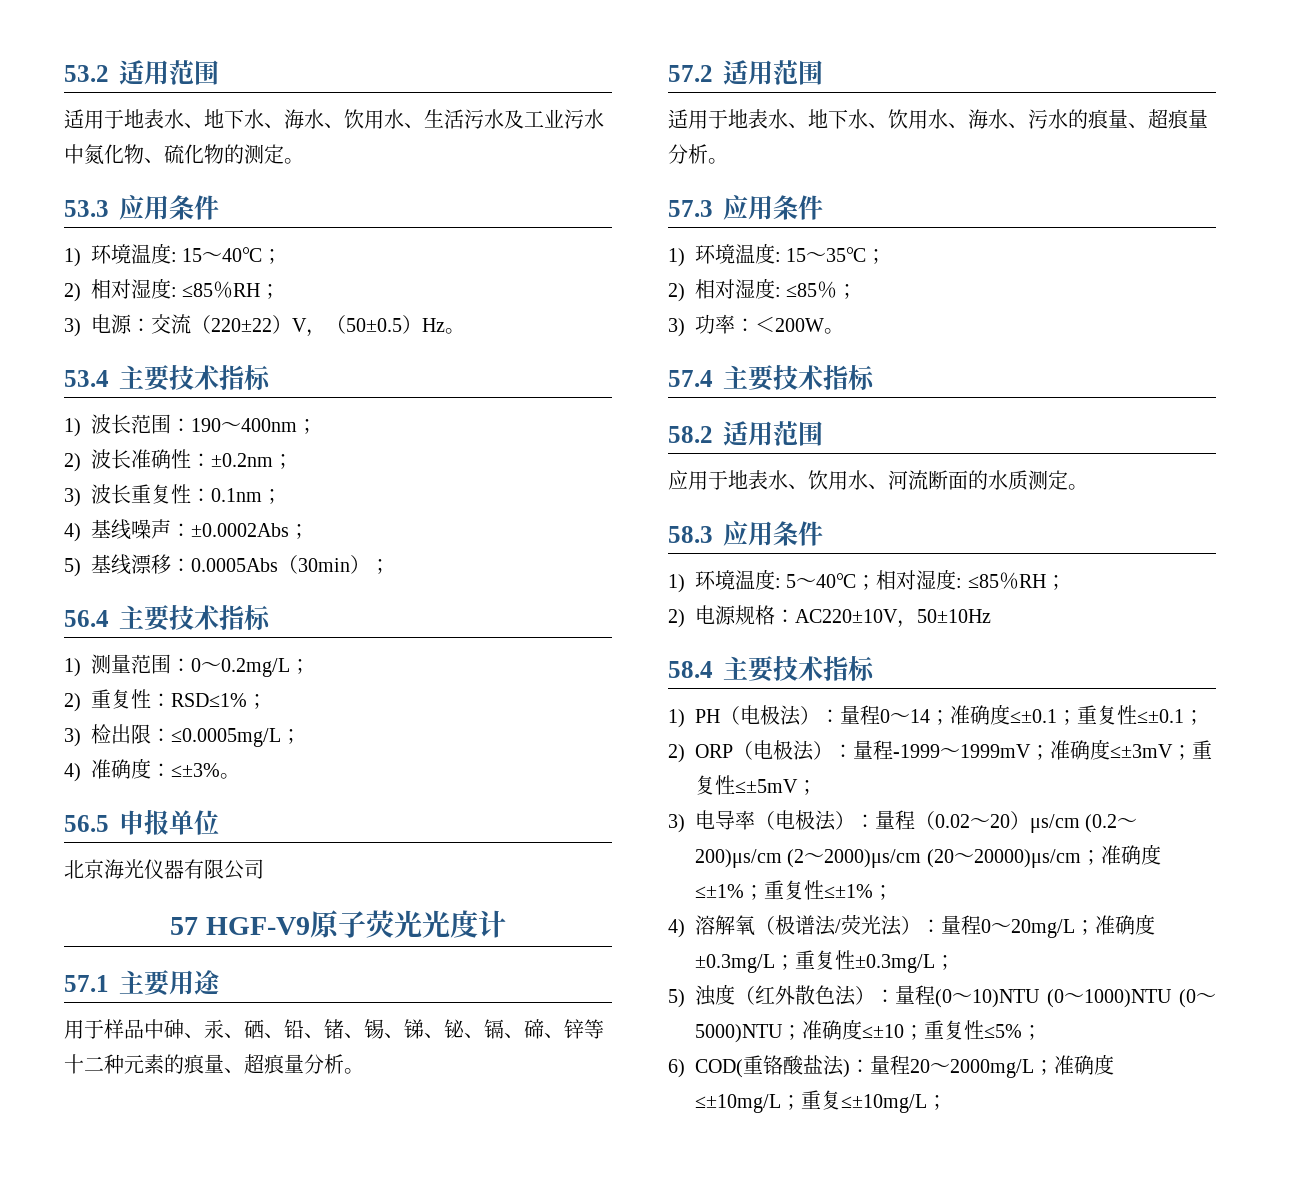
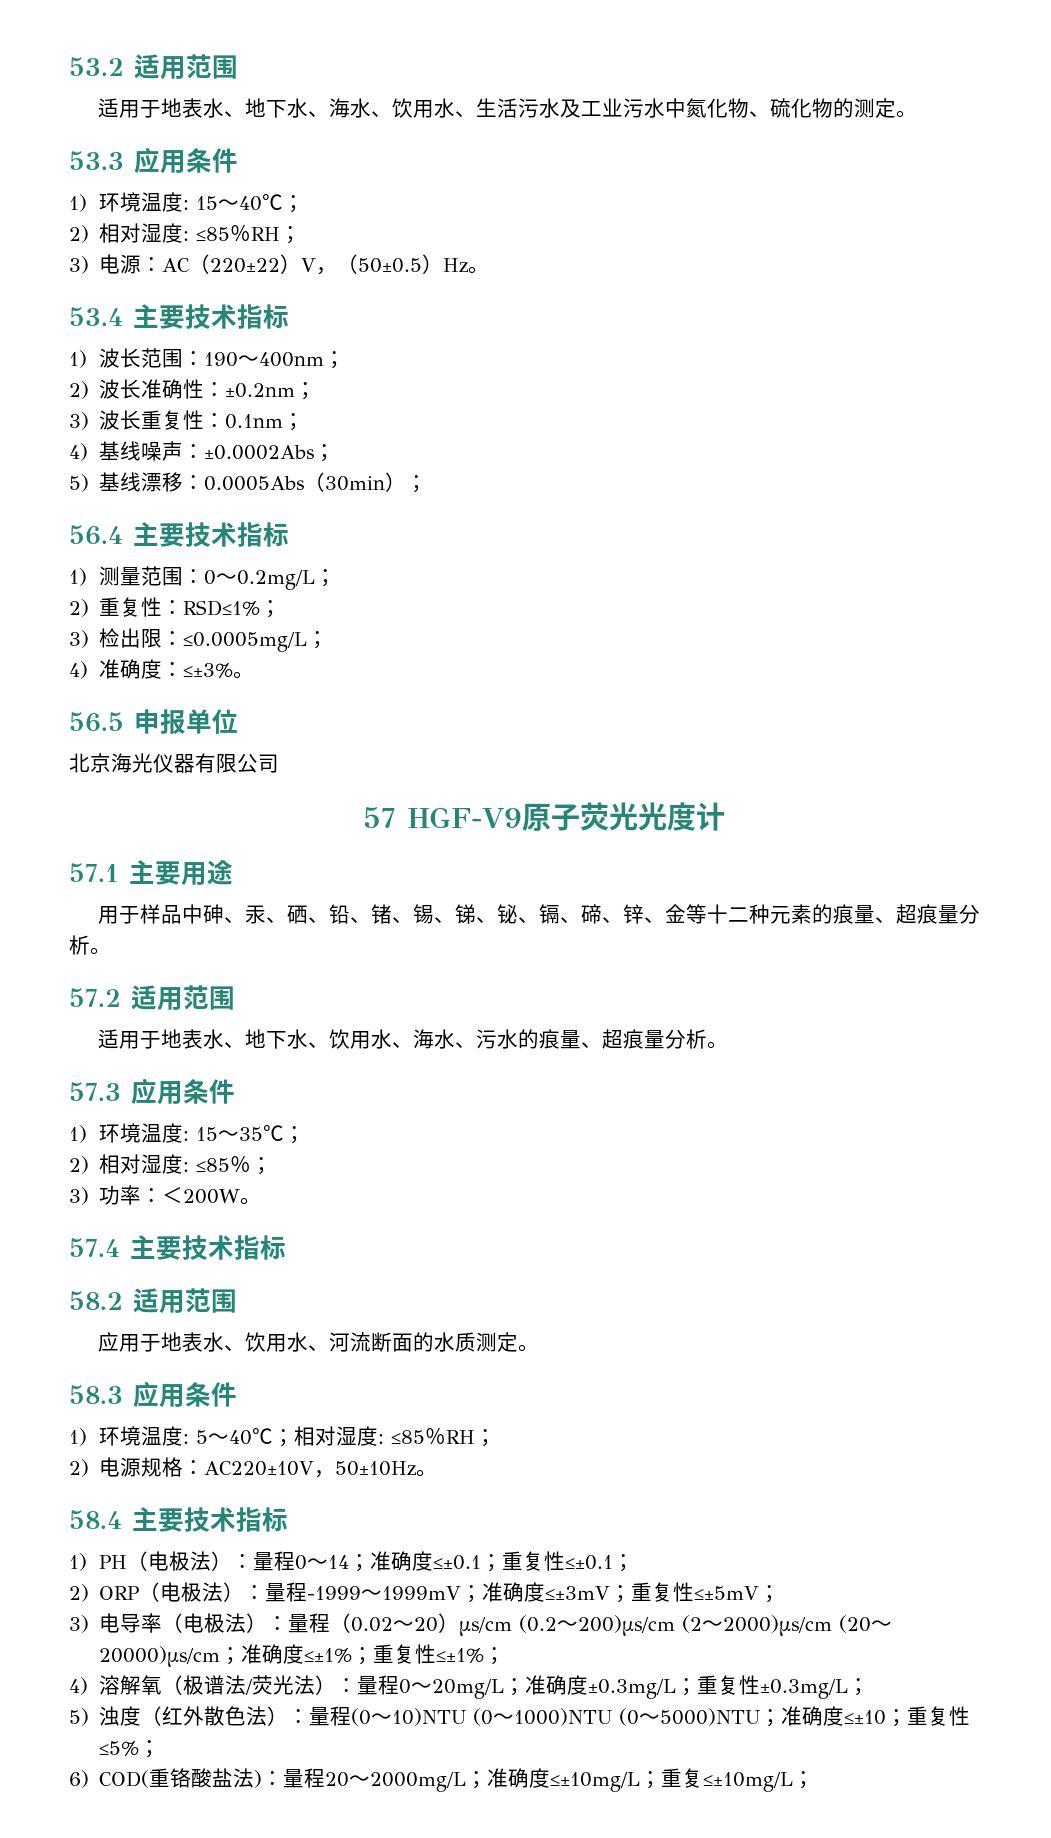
[151,314,191,334] 交流 -> [162,258,191,272] AC
(584, 1029) none -> [644,904,687,923] 、金
(991, 616) none -> [416,1469,438,1477] 。

